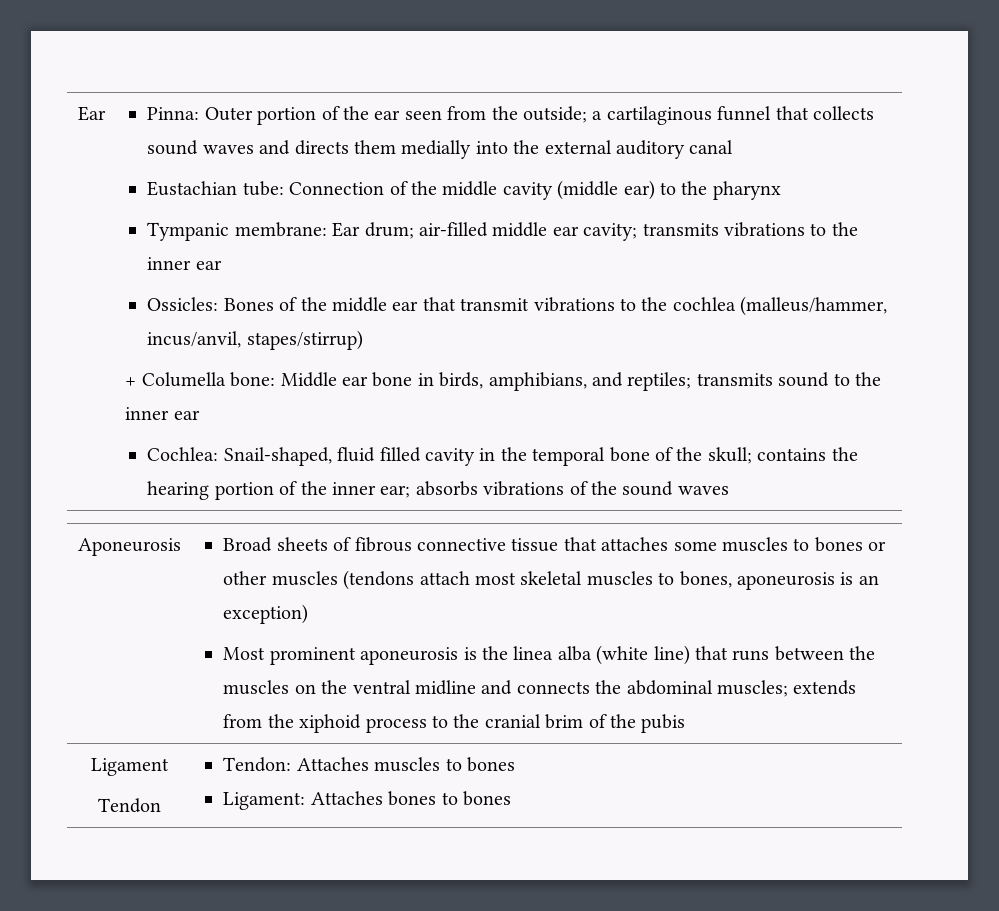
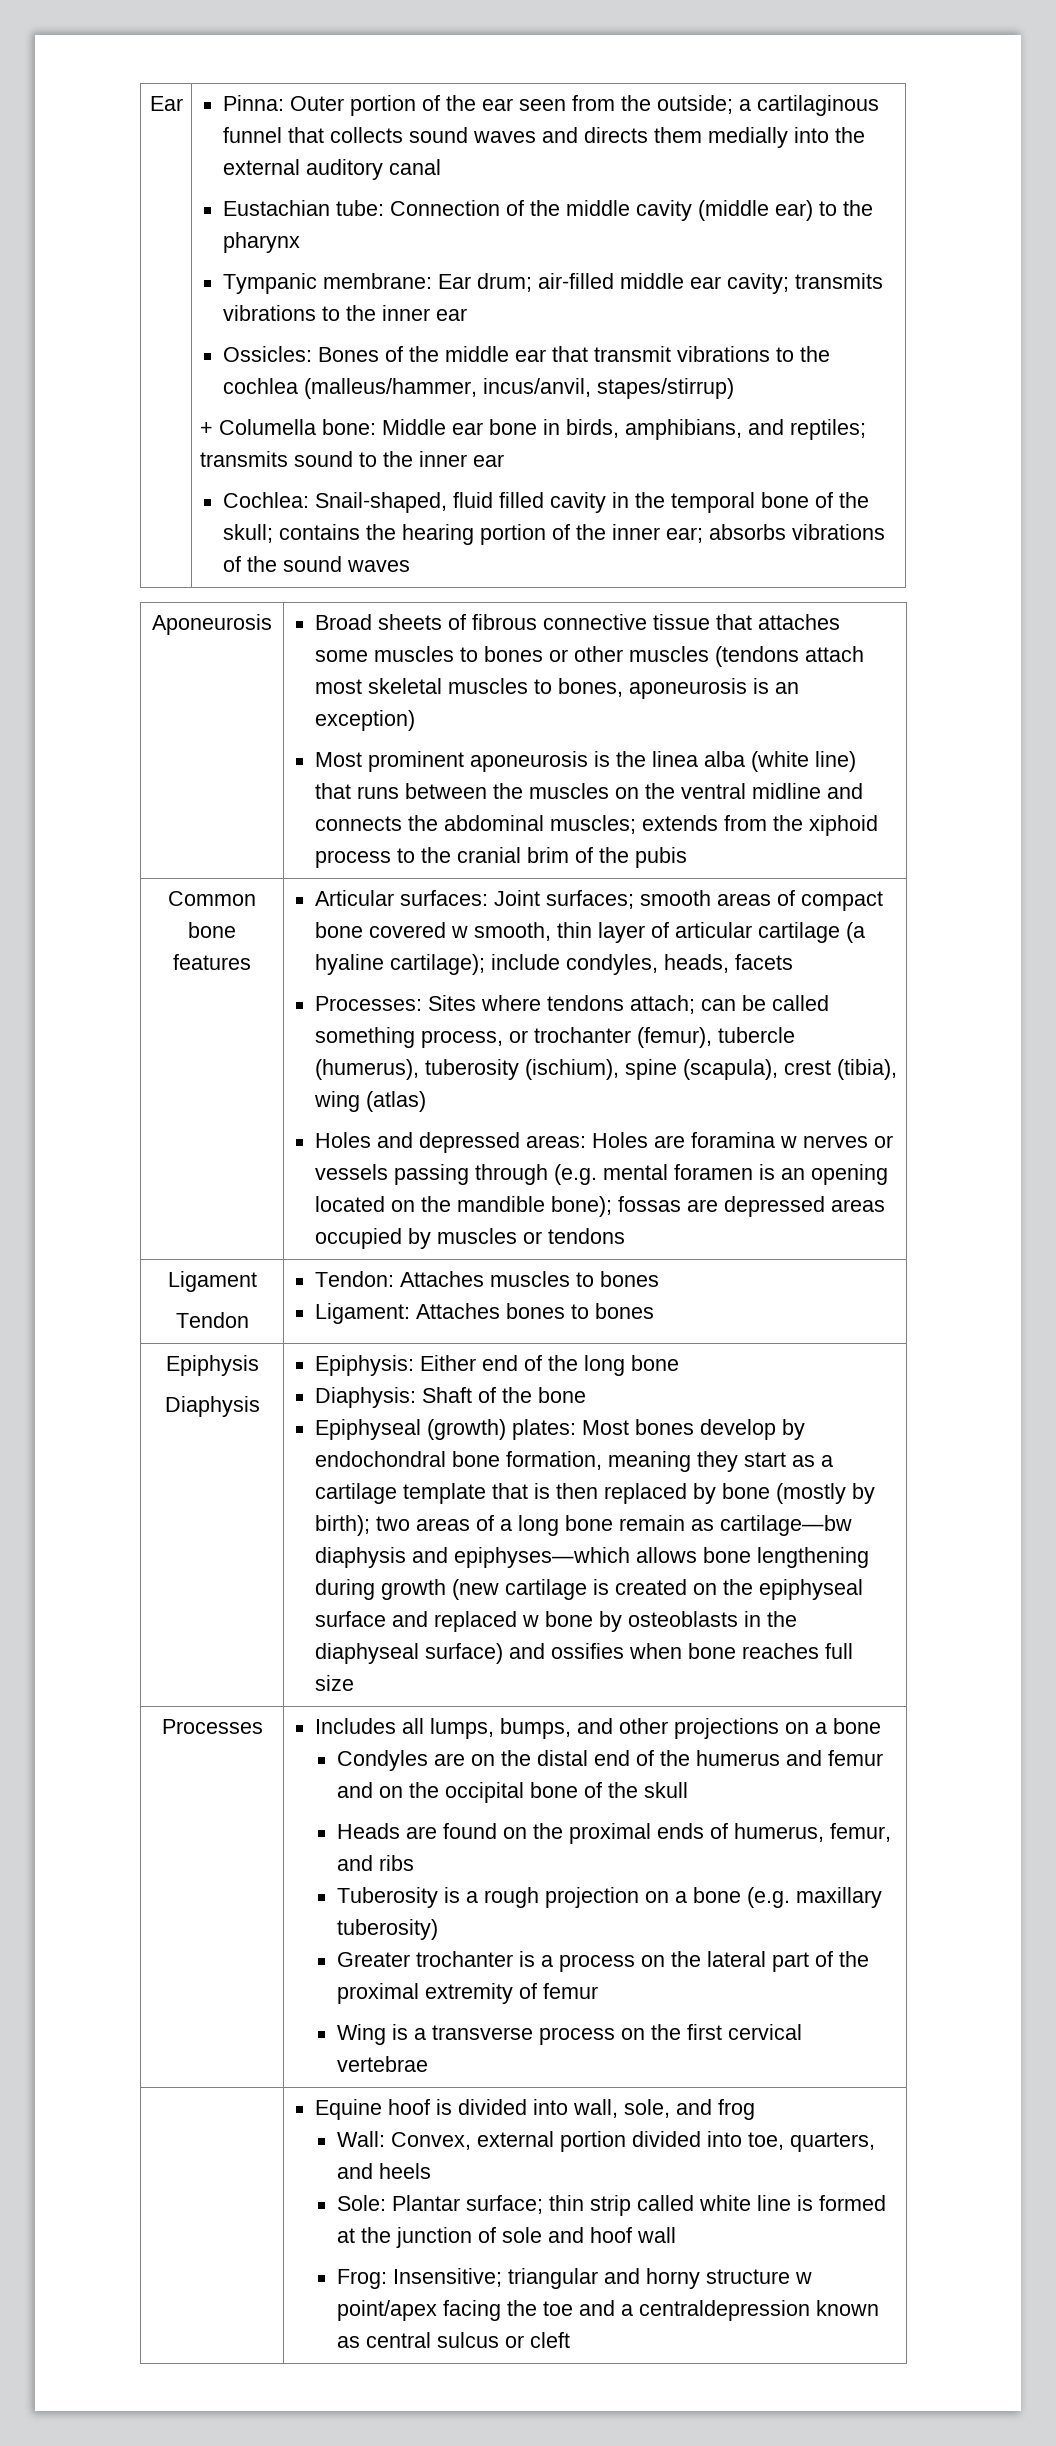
(686, 723) none -> [168,891,256,906] [188,922,236,938] [173,954,251,970] [315,890,884,911] [315,922,866,943] [315,954,794,975] [315,995,830,1014] [315,1027,796,1048] [315,1059,898,1080] [314,1091,427,1112] [315,1132,894,1153] [315,1164,889,1185] [315,1196,886,1217] [315,1228,626,1249] // Common bone features | Articular surfaces: Joint surfaces; smooth areas of compact bone covered w smooth, thin layer of articular cartilage (a hyaline cartilage); include condyles, heads, facets // Processes: Sites where tendons attach; can be called something process, or trochanter (femur), tubercle (humerus), tuberosity (ischium), spine (scapula), crest (tibia), wing (atlas) // Holes and depressed areas: Holes are foramina w nerves or vessels passing through (e.g. mental foramen is an opening located on the mandible bone); fossas are depressed areas occupied by muscles or tendons
(511, 798) none -> [165,1355,259,1376] [164,1396,260,1417] [315,1355,680,1376] [315,1387,587,1408] [315,1419,806,1440] [315,1451,834,1472] [315,1483,876,1504] [315,1515,853,1536] [315,1547,870,1568] [315,1579,864,1600] [315,1611,798,1632] [315,1643,854,1664] [315,1675,355,1691] [161,1719,263,1734] [315,1718,882,1739] [337,1750,884,1771] [337,1782,689,1803] [337,1823,892,1844] [337,1855,415,1871] [337,1887,883,1908] [337,1919,439,1940] [337,1951,870,1972] [337,1983,599,2004] [337,2024,803,2045] [337,2056,429,2072] [315,2099,756,2120] [337,2131,876,2152] [337,2163,432,2179] [337,2195,887,2216] [337,2227,677,2248] [337,2268,813,2289] [337,2300,880,2321] [337,2332,571,2348] // Epiphysis // Diaphysis | Epiphysis: Either end of the long bone // Diaphysis: Shaft of the bone // Epiphyseal (growth) plates: Most bones develop by endochondral bone formation, meaning they start as a cartilage template that is then replaced by bone (mostly by birth); two areas of a long bone remain as cartilage—bw diaphysis and epiphyses—which allows bone lengthening during growth (new cartilage is created on the epiphyseal surface and replaced w bone by osteoblasts in the diaphyseal surface) and ossifies when bone reaches full size // Processes | Includes all lumps, bumps, and other projections on a bone // Condyles are on the distal end of the humerus and femur and on the occipital bone of the skull // Heads are found on the proximal ends of humerus, femur, and ribs // Tuberosity is a rough projection on a bone (e.g. maxillary tuberosity) // Greater trochanter is a process on the lateral part of the proximal extremity of femur // Wing is a transverse process on the first cervical vertebrae // | Equine hoof is divided into wall, sole, and frog // Wall: Convex, external portion divided into toe, quarters, and heels // Sole: Plantar surface; thin strip called white line is formed at the junction of sole and hoof wall // Frog: Insensitive; triangular and horny structure w point/apex facing the toe and a centraldepression known as central sulcus or cleft

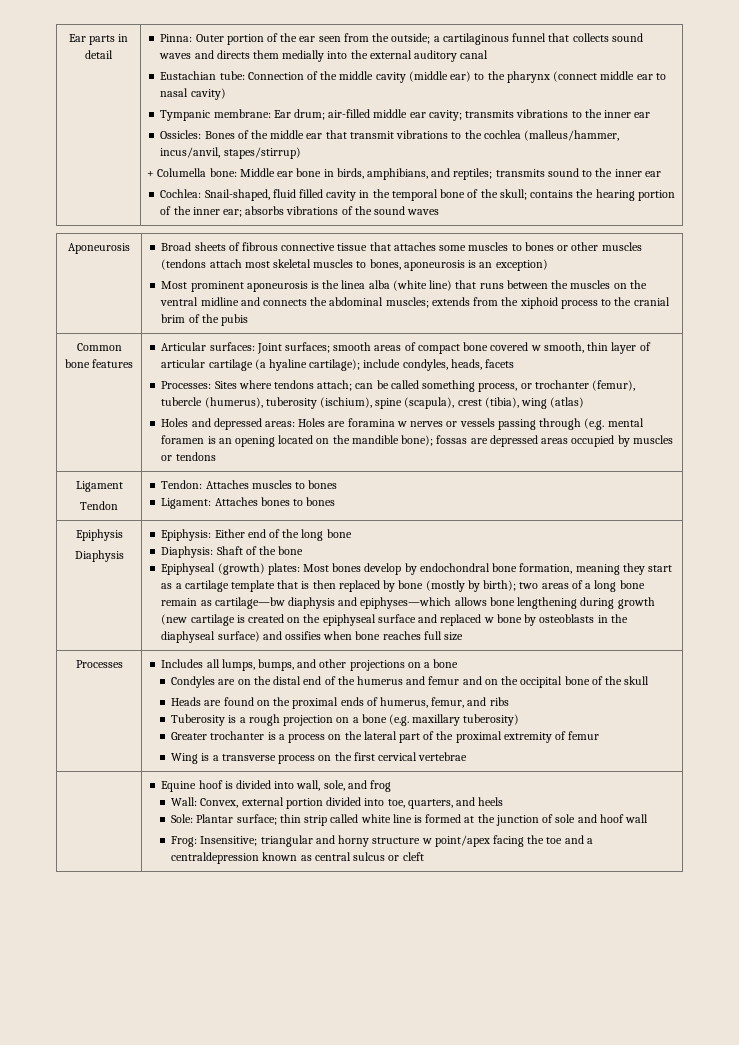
[149,96,183,111] Ear -> [68,34,129,45] [85,50,113,59] Ear parts in detail
(301, 242) none -> [553,71,666,82] [160,88,226,100] (connect middle ear to nasal cavity)

